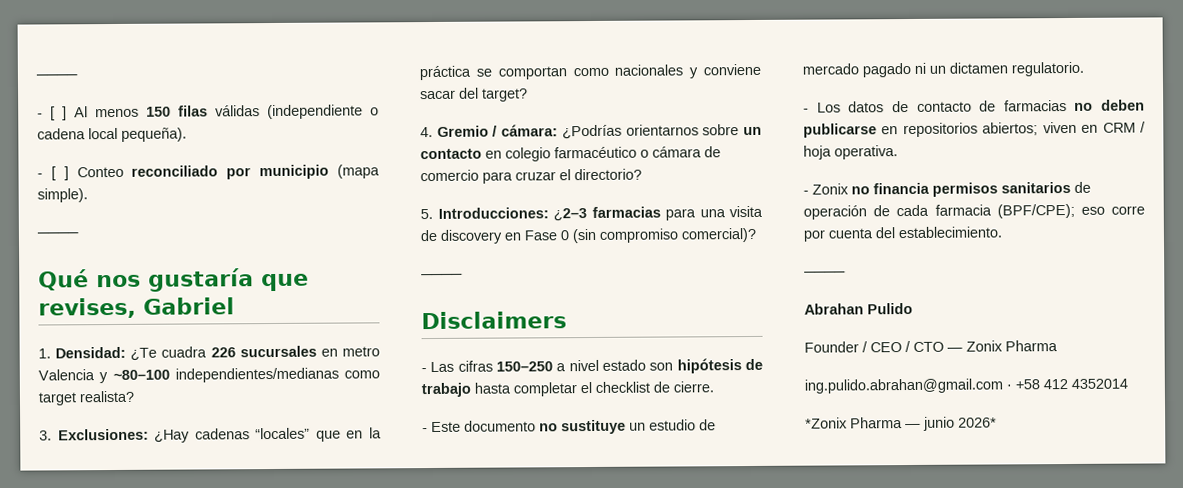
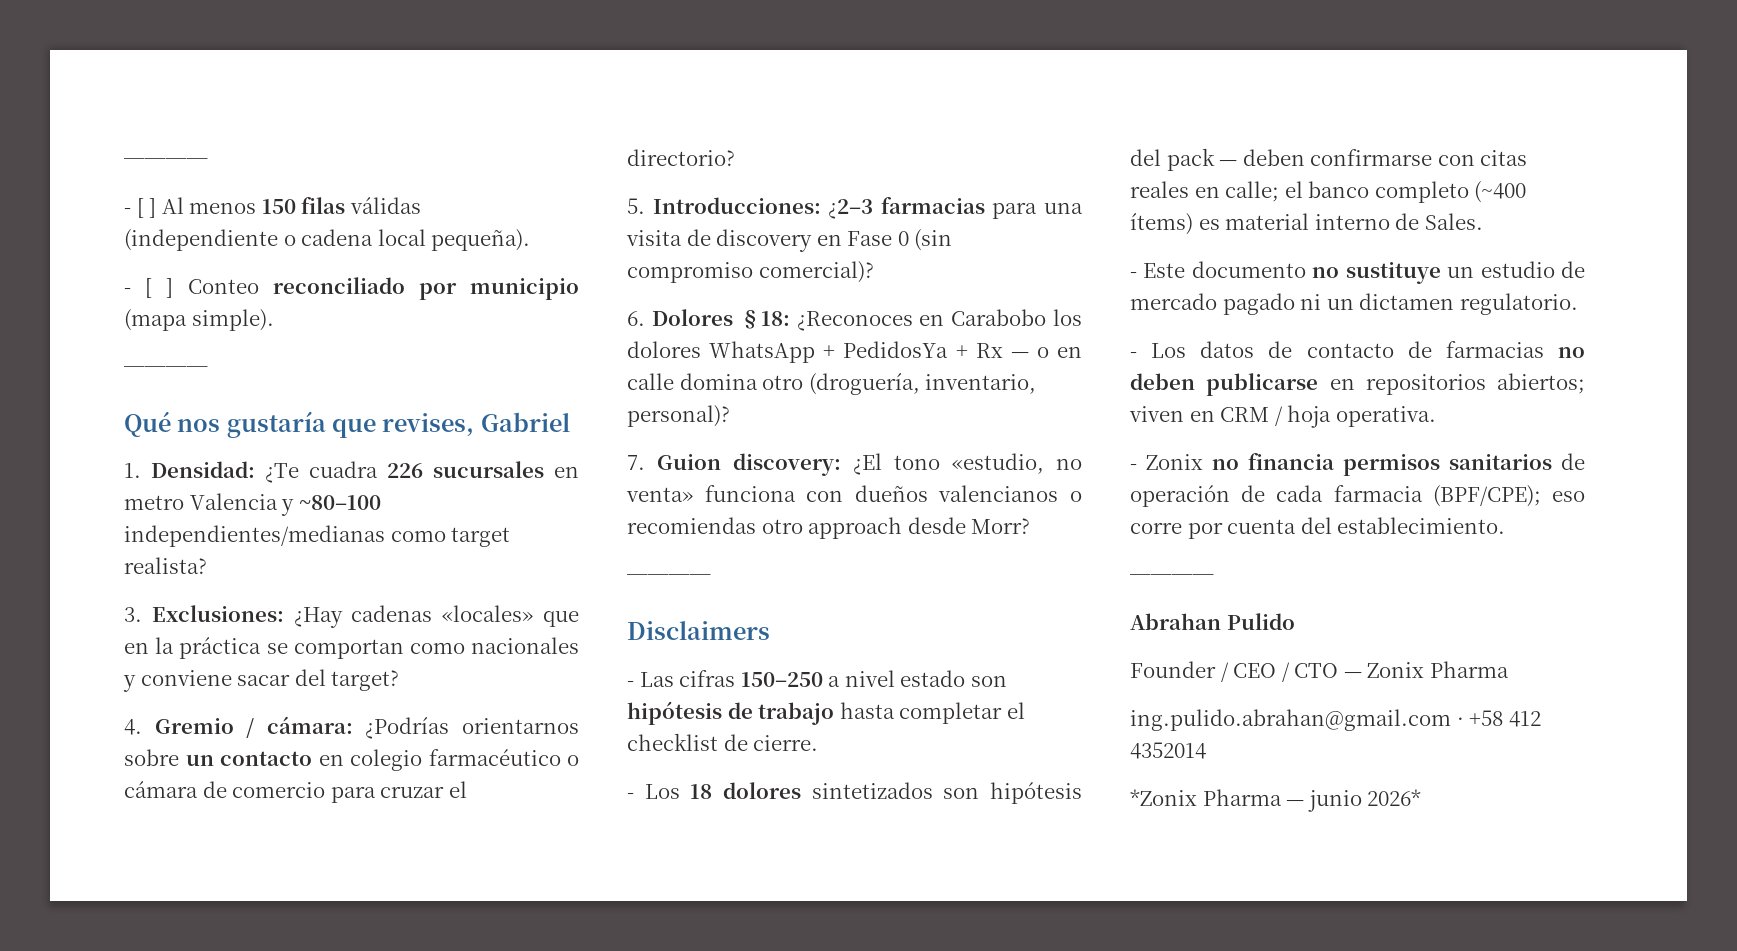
[255,427,311,440] “locales” -> [442,605,534,622] «locales»
(756, 235) none -> [627,309,1082,331] [627,341,1082,363] [627,373,1037,395] [627,405,730,427] [627,453,1082,476] [626,485,1082,502] [627,517,1031,539] // 6. Dolores §18: ¿Reconoces en Carabobo los dolores WhatsApp + PedidosYa + Rx — o en calle domina otro (droguería, inventario, personal)? // 7. Guion discovery: ¿El tono «estudio, no venta» funciona con dueños valencianos o recomiendas otro approach desde Morr?
(714, 387) none -> [627,782,1082,804] [1130,148,1528,171] [1130,181,1527,203] [1130,213,1483,235] // - Los 18 dolores sintetizados son hipótesis del pack — deben confirmarse con citas reales en calle; el banco completo (~400 ítems) es material interno de Sales.

